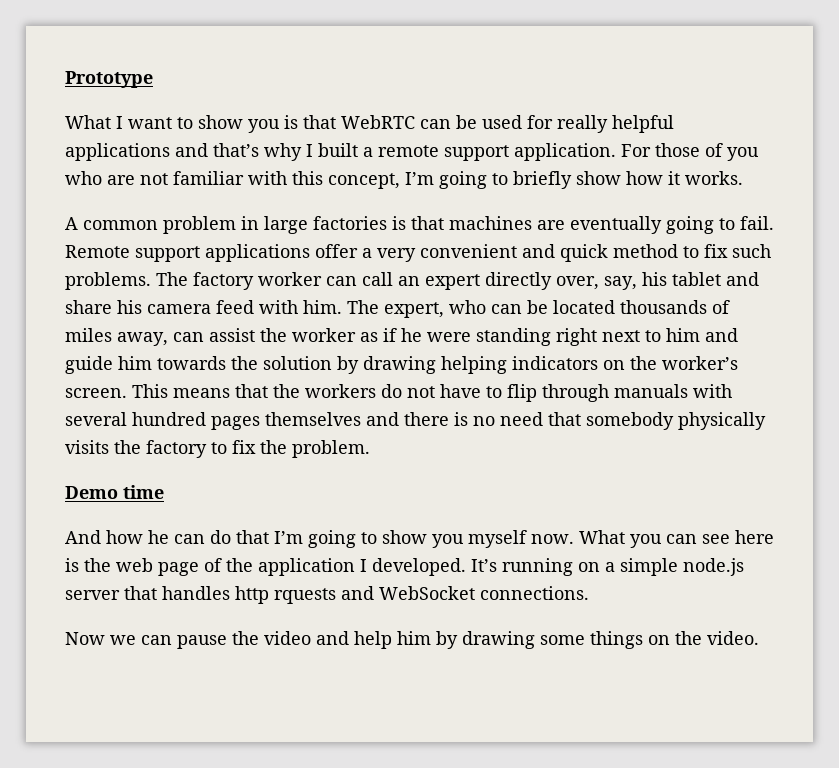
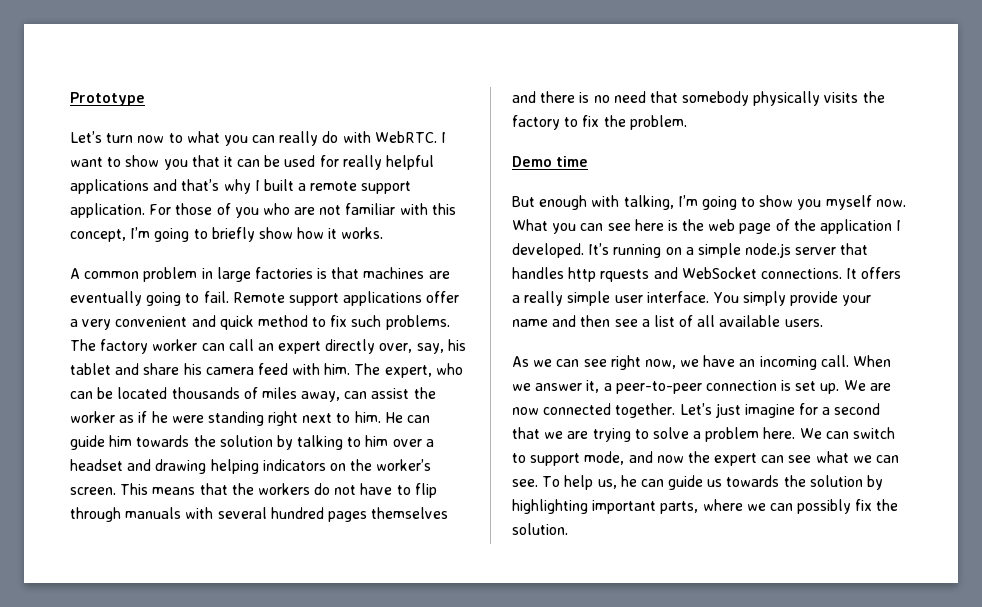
[65,115,111,129] What -> [70,131,437,146] Let’s turn now to what you can really do with WebRTC.
[284,115,415,129] is that WebRTC -> [191,155,233,167] that it
[666,328,738,342] him and -> [354,411,431,423] him. He can
(359, 365) none -> [297,435,434,450] [70,459,152,471] talking to him over a headset and
[65,530,269,544] And how he can do that -> [512,195,674,210] But enough with talking,
[65,631,759,649] // Now we can pause the video and help him by drawing some things on the video. -> [846,267,902,279] [512,291,872,306] [512,315,823,327] [512,355,892,370] [512,380,891,394] [512,403,881,418] [512,427,896,442] [512,451,900,466] [512,475,884,490] [512,499,899,514] [512,523,568,535] It offers a really simple user interface. You simply provide your name and then see a list of all available users. // As we can see right now, we have an incoming call. When we answer it, a peer-to-peer connection is set up. We are now connected together. Let’s just imagine for a second that we are trying to solve a problem here. We can switch to support mode, and now the expert can see what we can see. To help us, he can guide us towards the solution by highlighting important parts, where we can possibly fix the solution.

